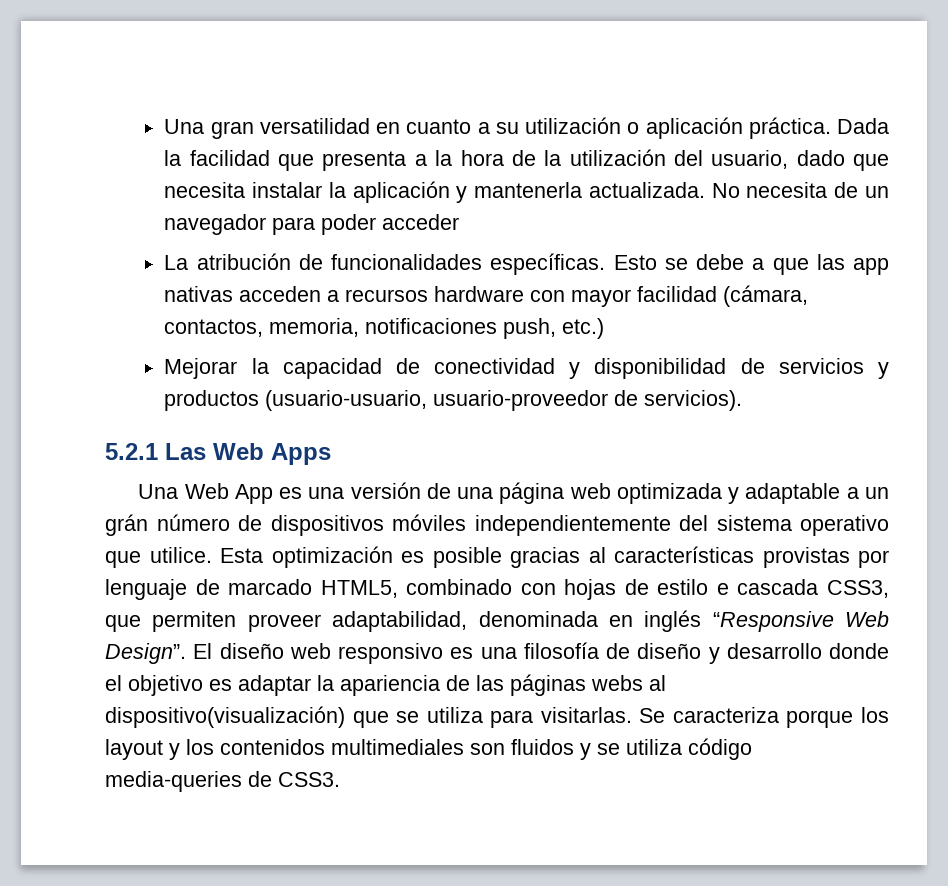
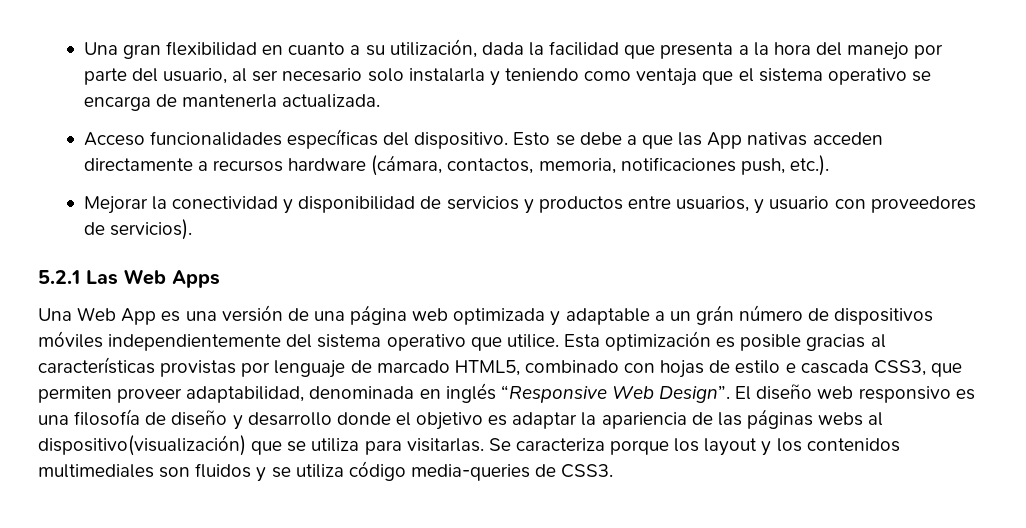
[259,118,370,134] versatilidad -> [166,41,258,56] flexibilidad
[525,117,889,139] utilización o aplicación práctica. Dada -> [389,39,524,58] utilización, dada
[511,149,889,171] [164,181,890,203] [164,214,460,235] [164,253,606,275] de la utilización del usuario, dado que necesita instalar la aplicación y mantenerla actualizada. No necesita de un navegador para poder acceder // La atribución de funcionalidades específicas. -> [815,42,944,60] [83,68,931,86] [83,94,381,111] [83,129,509,149] del manejo por parte del usuario, al ser necesario solo instalarla y teniendo como ventaja que el sistema operativo se encarga de mantenerla actualizada. // Acceso funcionalidades específicas del dispositivo.
[852,258,889,275] app -> [707,132,743,149] App
(322, 294) none -> [83,158,193,171] directamente
[530,286,718,307] con mayor facilidad -> (367, 164) none
[562,318,605,339] etc.) -> [790,155,830,176] etc.).
[282,358,420,379] capacidad de -> (167, 203) none
[265,390,609,411] (usuario-usuario, usuario-proveedor -> [628,196,976,214] entre usuarios, y usuario con proveedores

